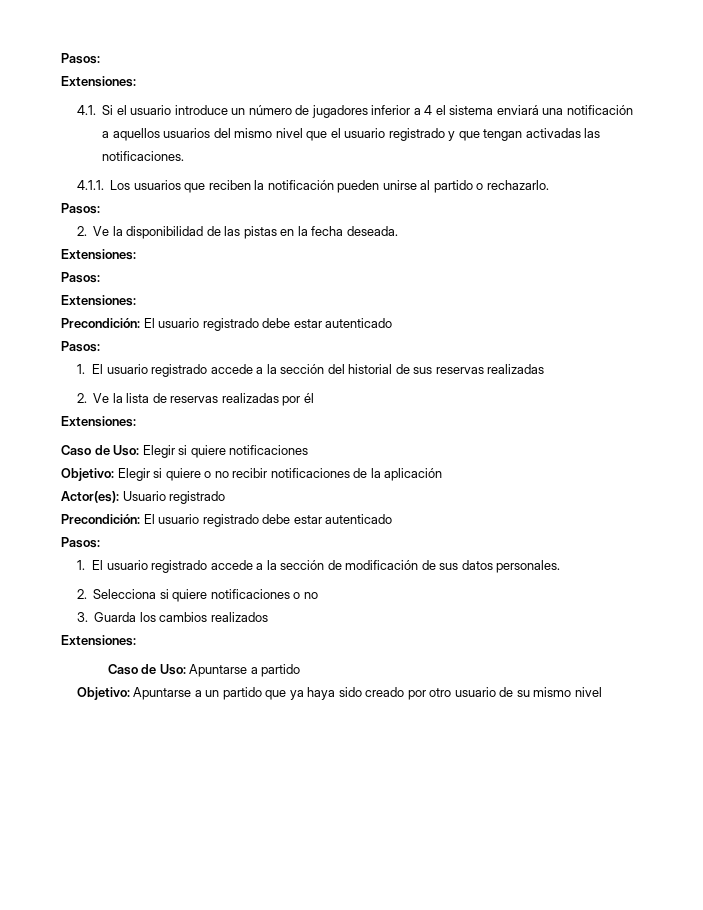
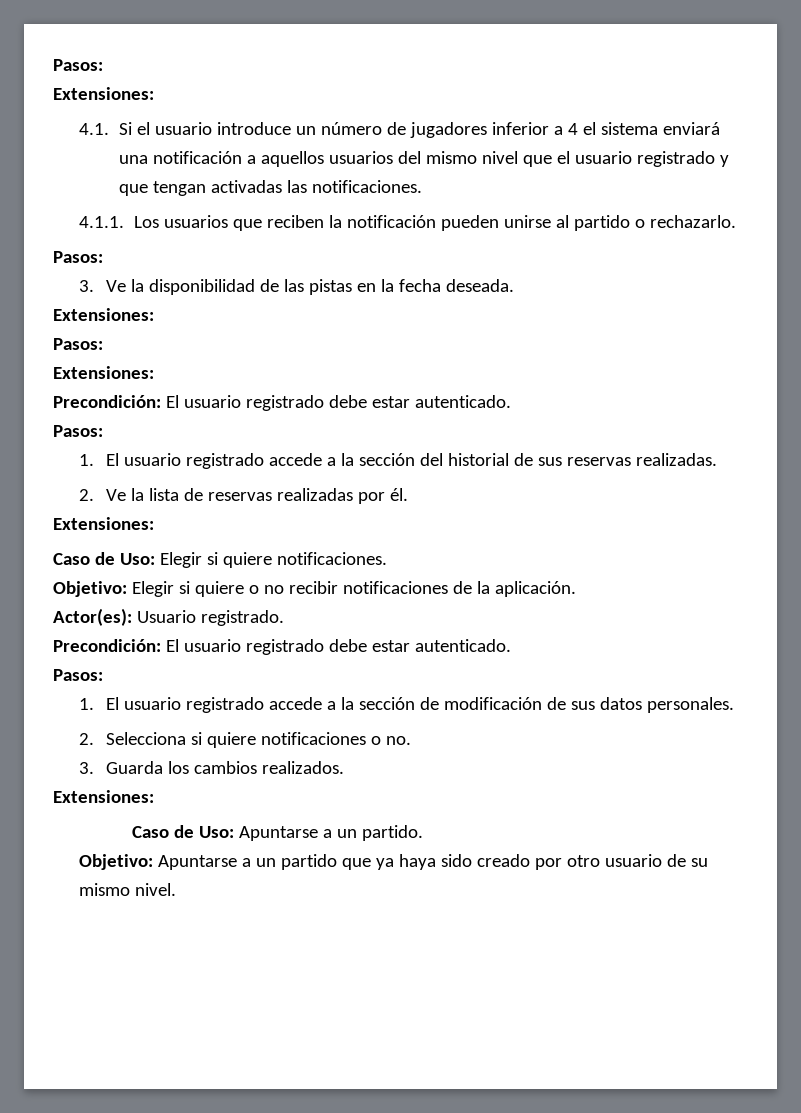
[76,226,87,236] 2. -> [79,280,95,292] 3.
[325,318,393,328] autenticado -> [414,395,511,408] autenticado.
[487,364,545,374] realizadas -> [635,453,717,466] realizadas.
[303,393,314,403] él -> [389,488,408,501] él.
[229,445,309,455] notificaciones -> [276,552,387,565] notificaciones.
[384,468,443,481] aplicación -> [494,581,576,597] aplicación.
[169,491,226,504] [61,514,393,527] registrado // Precondición: El usuario registrado debe estar autenticado -> [200,610,284,626] [53,639,511,655] registrado. // Precondición: El usuario registrado debe estar autenticado.
[303,592,318,599] no -> [385,736,411,745] no.
[210,612,268,622] realizados -> [261,761,344,774] realizados.
[261,664,301,677] partido -> [337,825,424,841] un partido.
[574,687,602,697] nivel -> [135,883,177,896] nivel.

